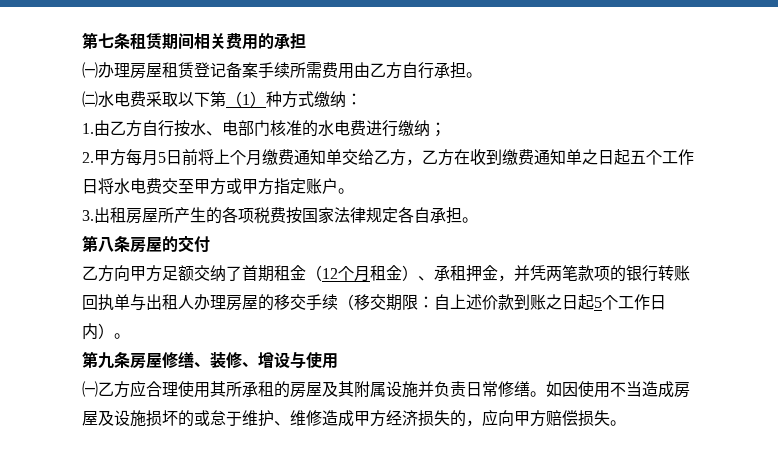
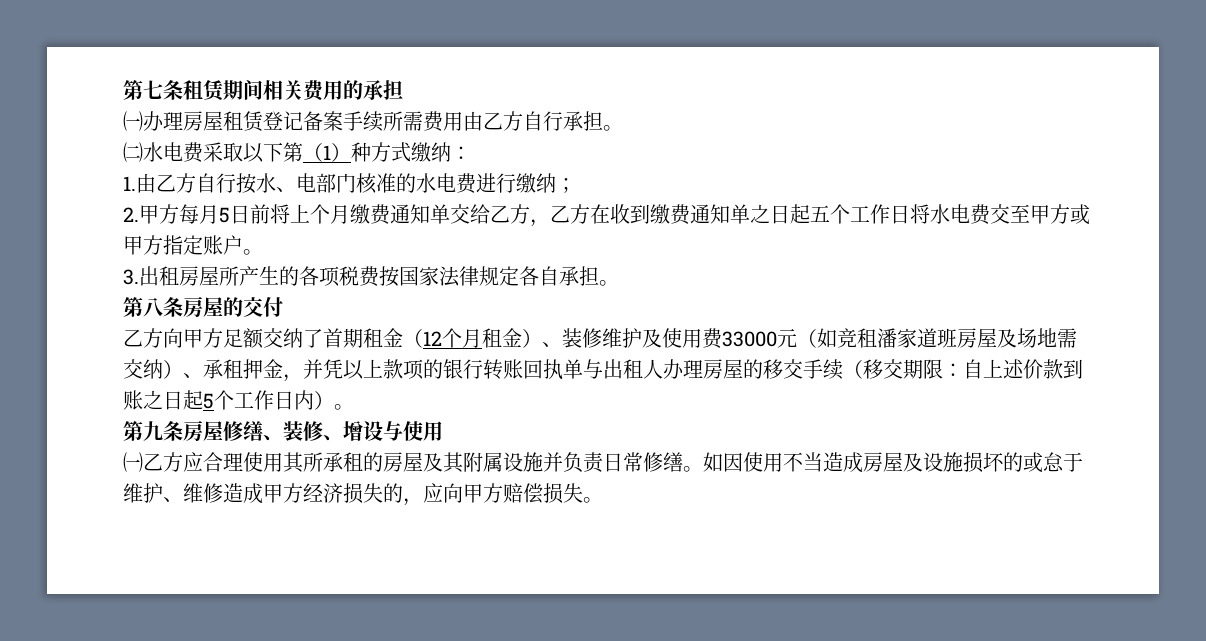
(434, 278) none -> [562,328,1077,349] [123,359,203,379] 装修维护及使用费33000元（如竞租潘家道班房屋及场地需交纳）、
[546,265,578,281] 两笔 -> [343,359,383,380] 以上

